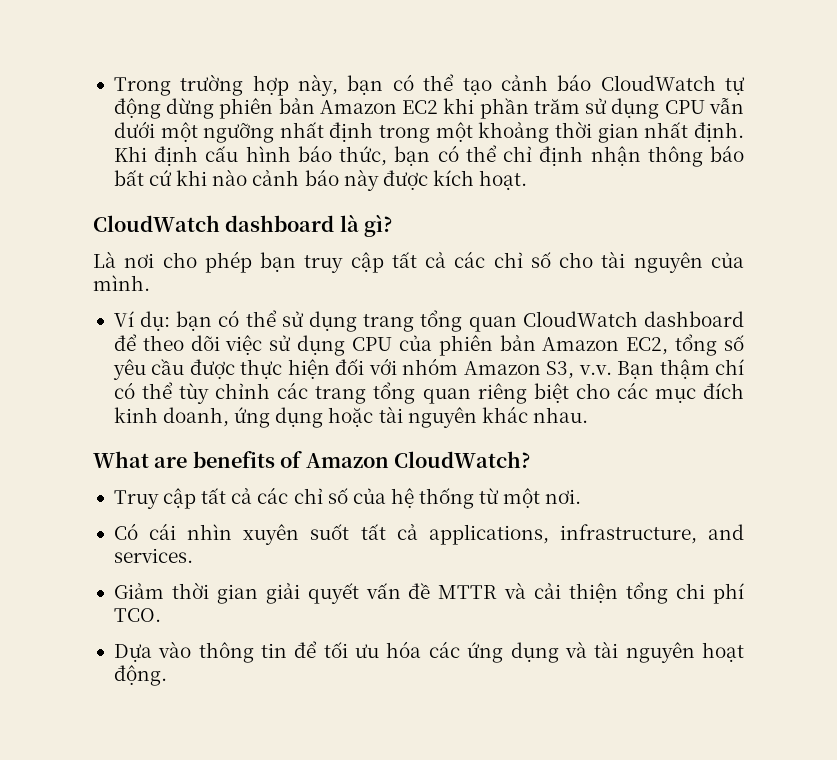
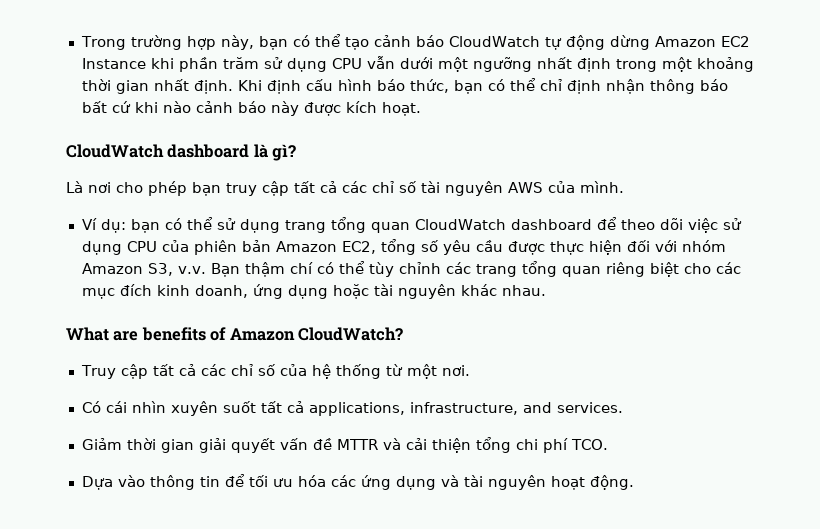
[219,98,315,119] phiên bản -> (650, 42) none
(439, 107) none -> [81,58,146,69] Instance
[559,251,703,273] cho tài nguyên -> [421,181,543,196] tài nguyên AWS

